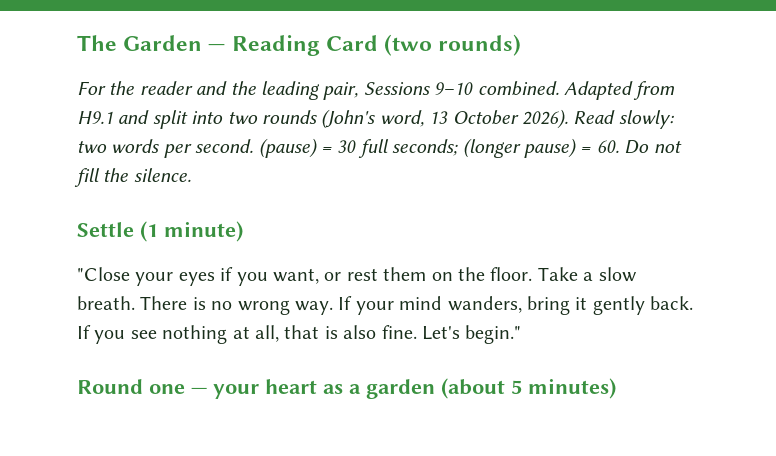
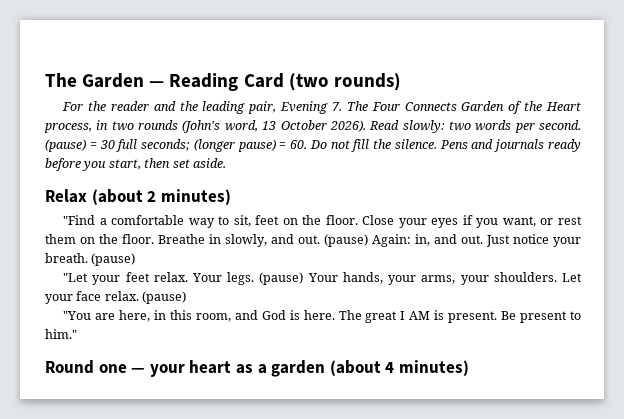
[363,81,676,100] [77,110,224,129] Sessions 9–10 combined. Adapted from H9.1 and split into -> [280,101,582,114] [44,120,109,133] Evening 7. The Four Connects Garden of the Heart process, in
[77,221,243,242] [77,267,130,281] // Settle (1 minute) // "Close -> [439,139,581,152] [45,158,226,171] [45,189,231,205] [63,215,395,228] Pens and journals ready before you start, then set aside. // Relax (about 2 minutes) // "Find a comfortable way to sit, feet on the floor. Close
[537,267,637,282] [77,296,694,315] [77,325,522,344] Take a slow breath. There is no wrong way. If your mind wanders, bring it gently back. If you see nothing at all, that is also fine. Let's begin." -> [158,234,581,247] [45,253,136,266] [63,272,582,285] [45,291,187,304] [63,310,581,323] [45,329,77,339] Breathe in slowly, and out. (pause) Again: in, and out. Just notice your breath. (pause) // "Let your feet relax. Your legs. (pause) Your hands, your arms, your shoulders. Let your face relax. (pause) // "You are here, in this room, and God is here. The great I AM is present. Be present to him."
[511,380,522,394] 5 -> [385,362,395,373] 4

